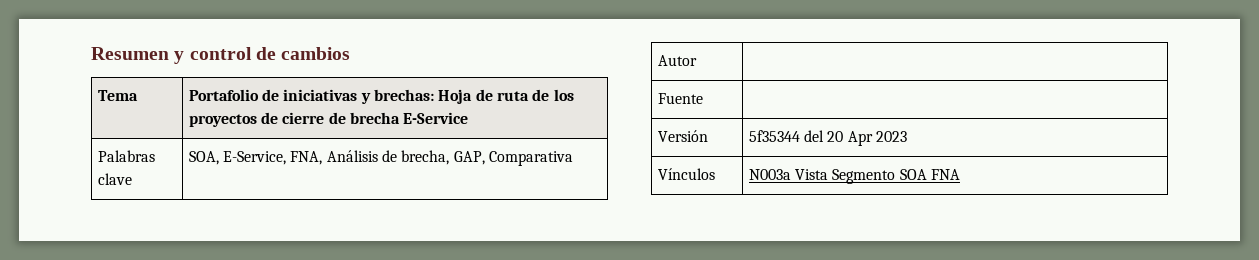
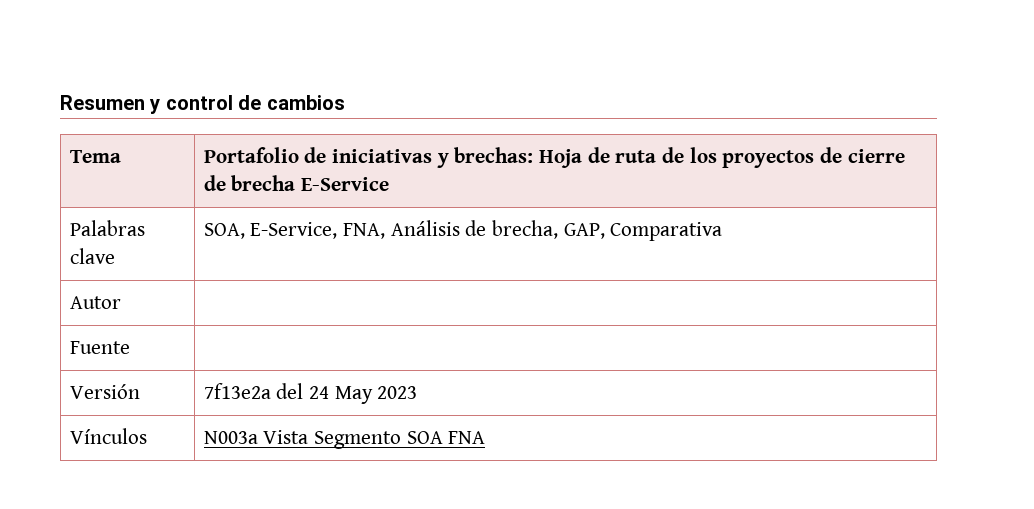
[748,130,873,146] 5f35344 del 20 Apr -> [203,383,373,404] 7f13e2a del 24 May

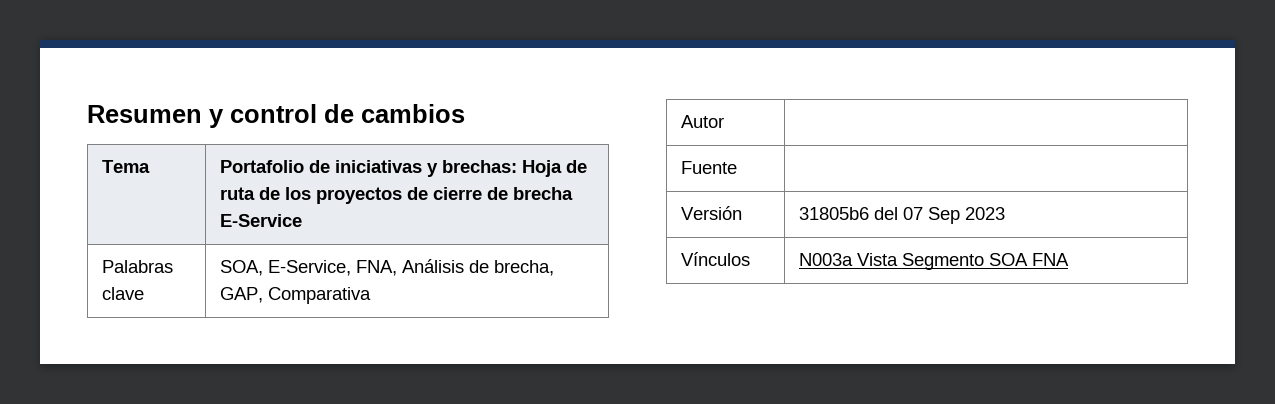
[203,383,373,404] 7f13e2a del 24 May -> [799,207,961,224] 31805b6 del 07 Sep

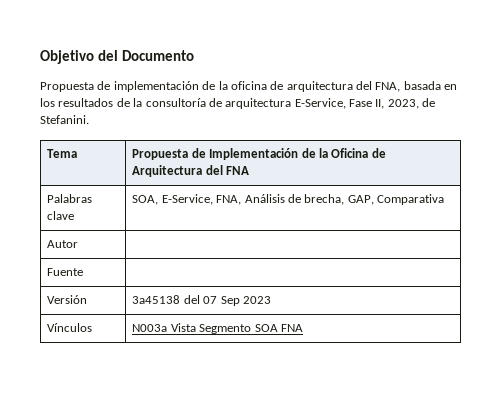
[87,104,465,128] [102,160,151,173] [220,160,588,177] [220,187,574,204] [220,214,303,227] Resumen y control de cambios // Tema | Portafolio de iniciativas y brechas: Hoja de ruta de los proyectos de cierre de brecha E-Service -> [40,50,194,64] [40,81,458,92] [40,98,436,109] [40,115,89,124] [47,149,78,158] [132,148,386,160] [132,165,250,177] Objetivo del Documento // Propuesta de implementación de la oficina de arquitectura del FNA, basada en los resultados de la consultoría de arquitectura E-Service, Fase II, 2023, de Stefanini. // Tema | Propuesta de Implementación de la Oficina de Arquitectura del FNA
[799,207,870,220] 31805b6 -> [132,295,181,304] 3a45138

